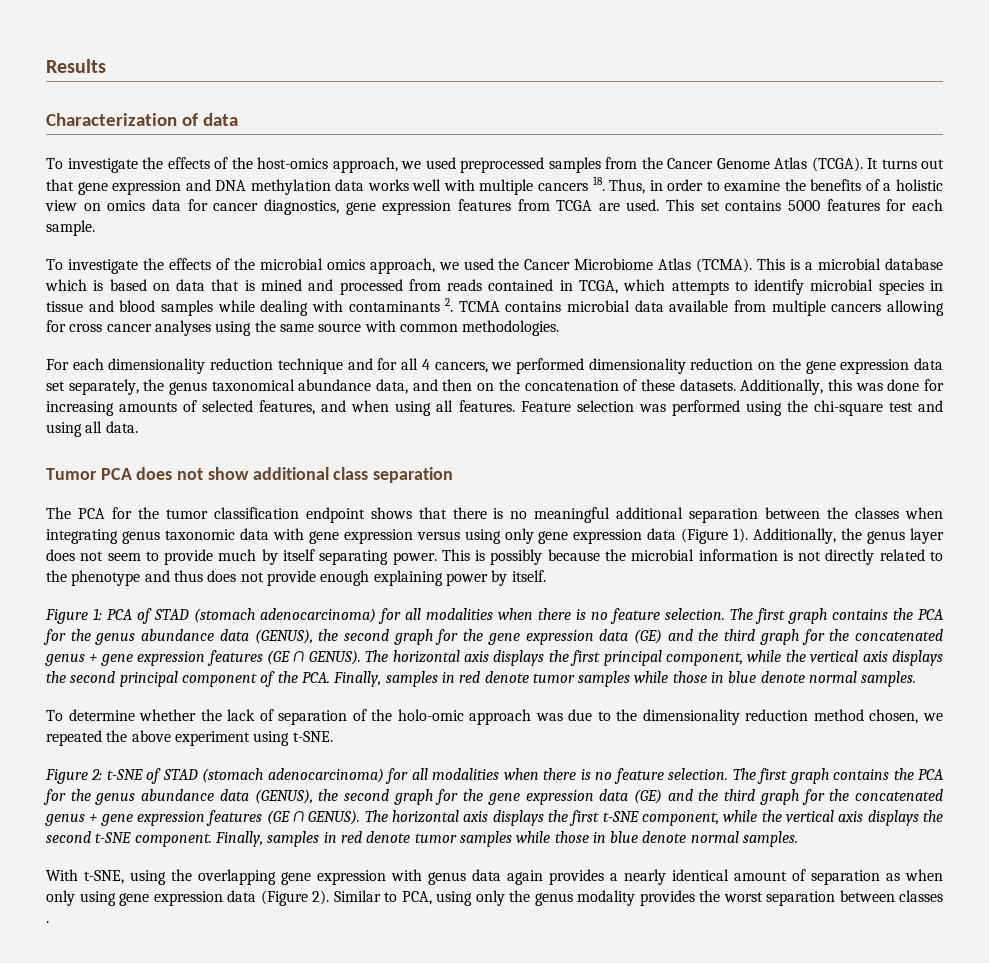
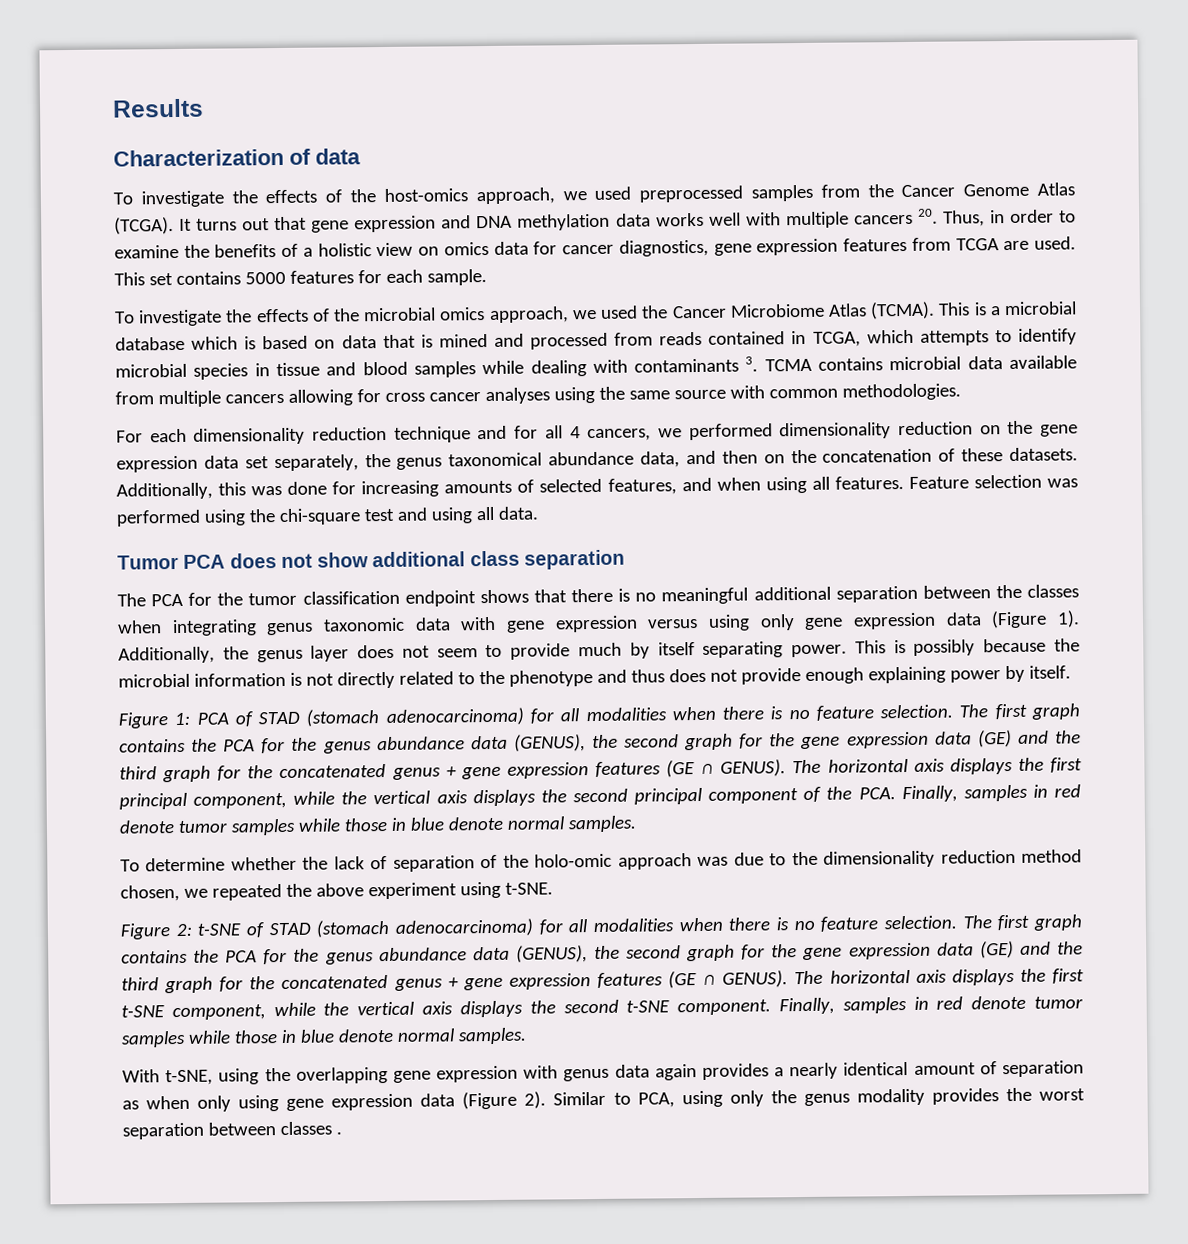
[592,176,605,191] 18. -> [917,208,938,224] 20.
[445,298,454,312] 2. -> [745,356,759,372] 3.

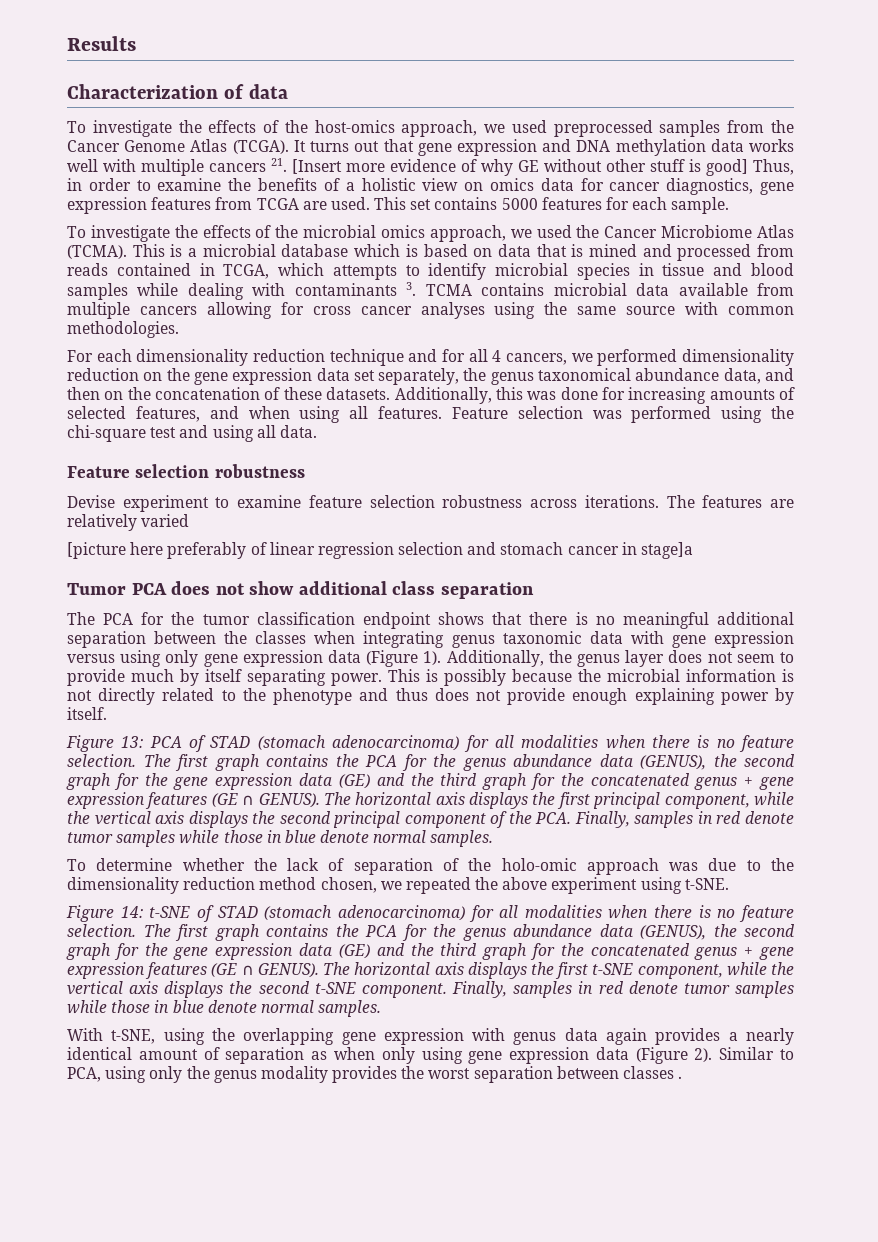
[917,208,938,224] 20. -> [271,158,748,176] 21. [Insert more evidence of why GE without other stuff is good]
(539, 513) none -> [67,464,305,478] [67,495,795,512] [67,514,190,531] [67,542,694,559] // Feature selection robustness // Devise experiment to examine feature selection robustness across iterations. The features are relatively varied // [picture here preferably of linear regression selection and stomach cancer in stage]a
[174,712,191,726] 1: -> [121,736,144,748] 13:
[175,923,192,937] 2: -> [120,906,143,918] 14:

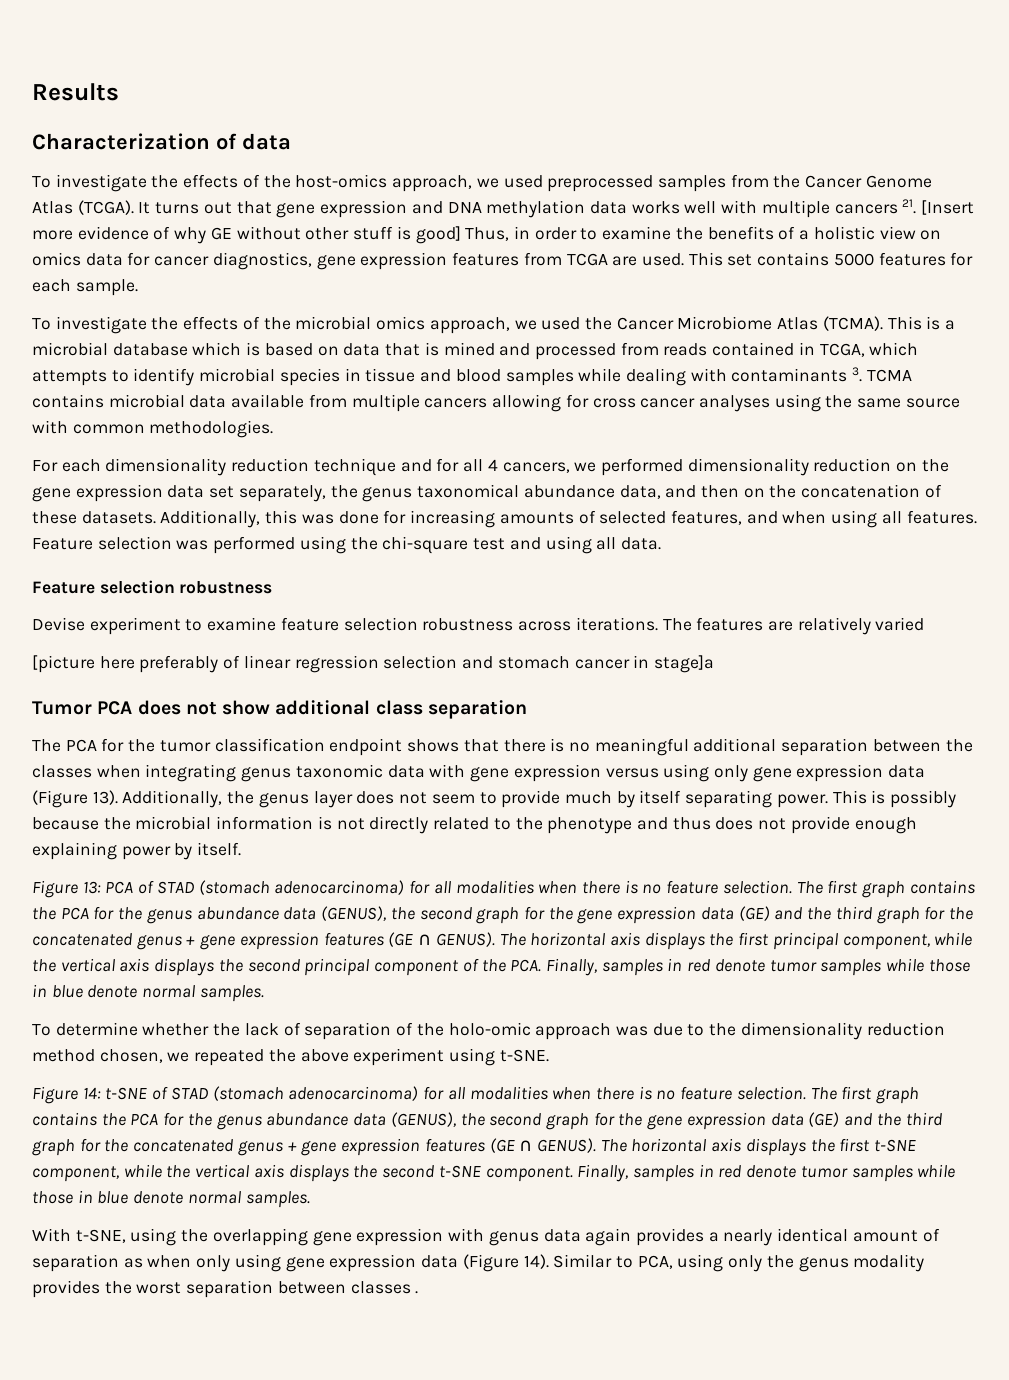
[423,651,442,665] 1). -> [92,790,118,805] 13).
[694,1048,713,1062] 2). -> [523,1254,549,1269] 14).

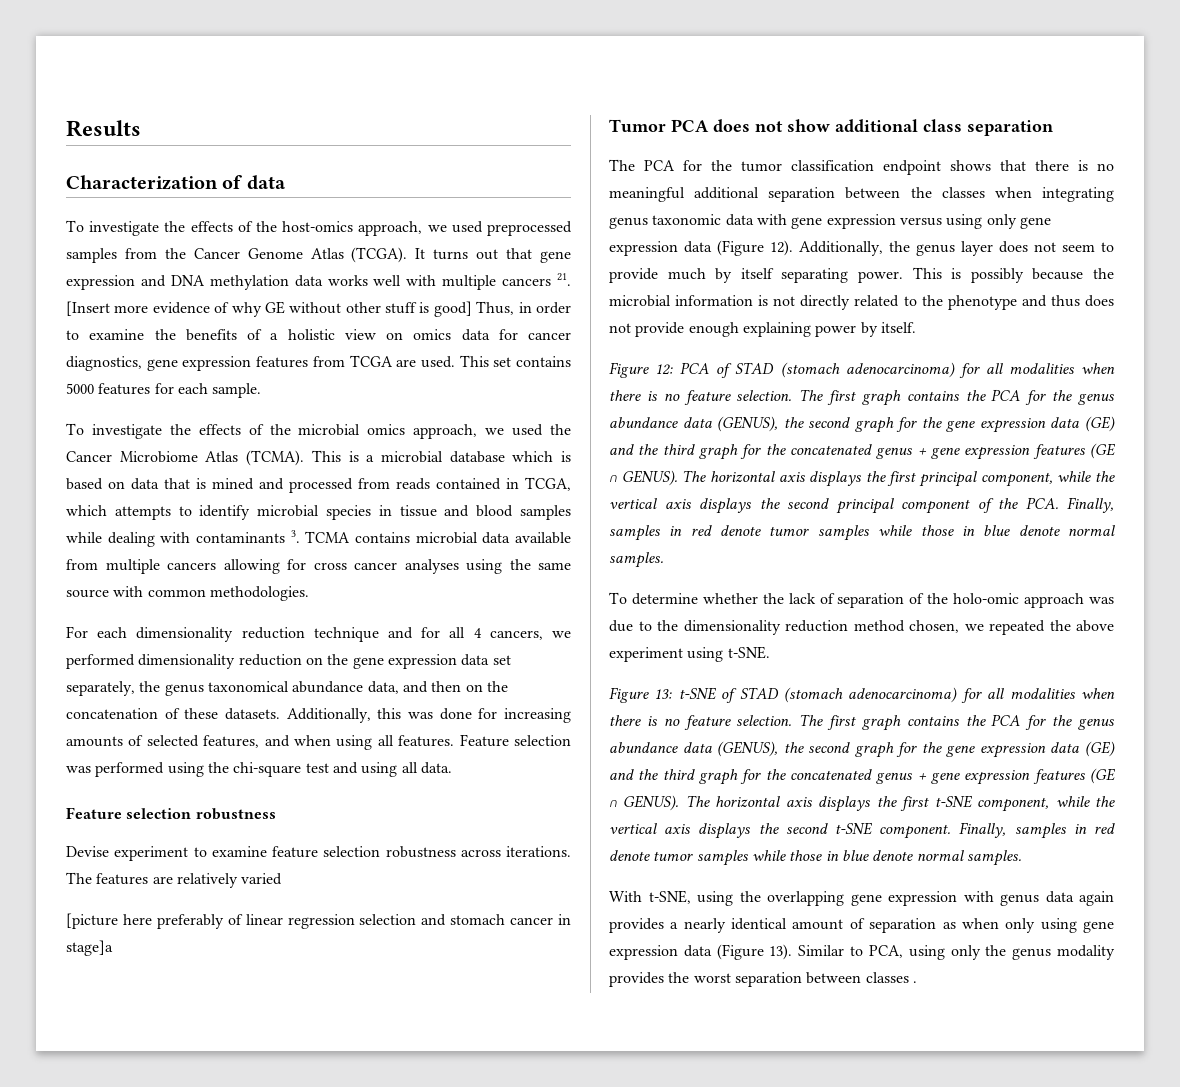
[92,790,118,805] 13). -> [770,240,793,256] 12).
[82,881,101,894] 13: -> [655,364,674,375] 12:
[82,1087,101,1099] 14: -> [654,689,673,699] 13:
[523,1254,549,1269] 14). -> [769,944,793,960] 13).

